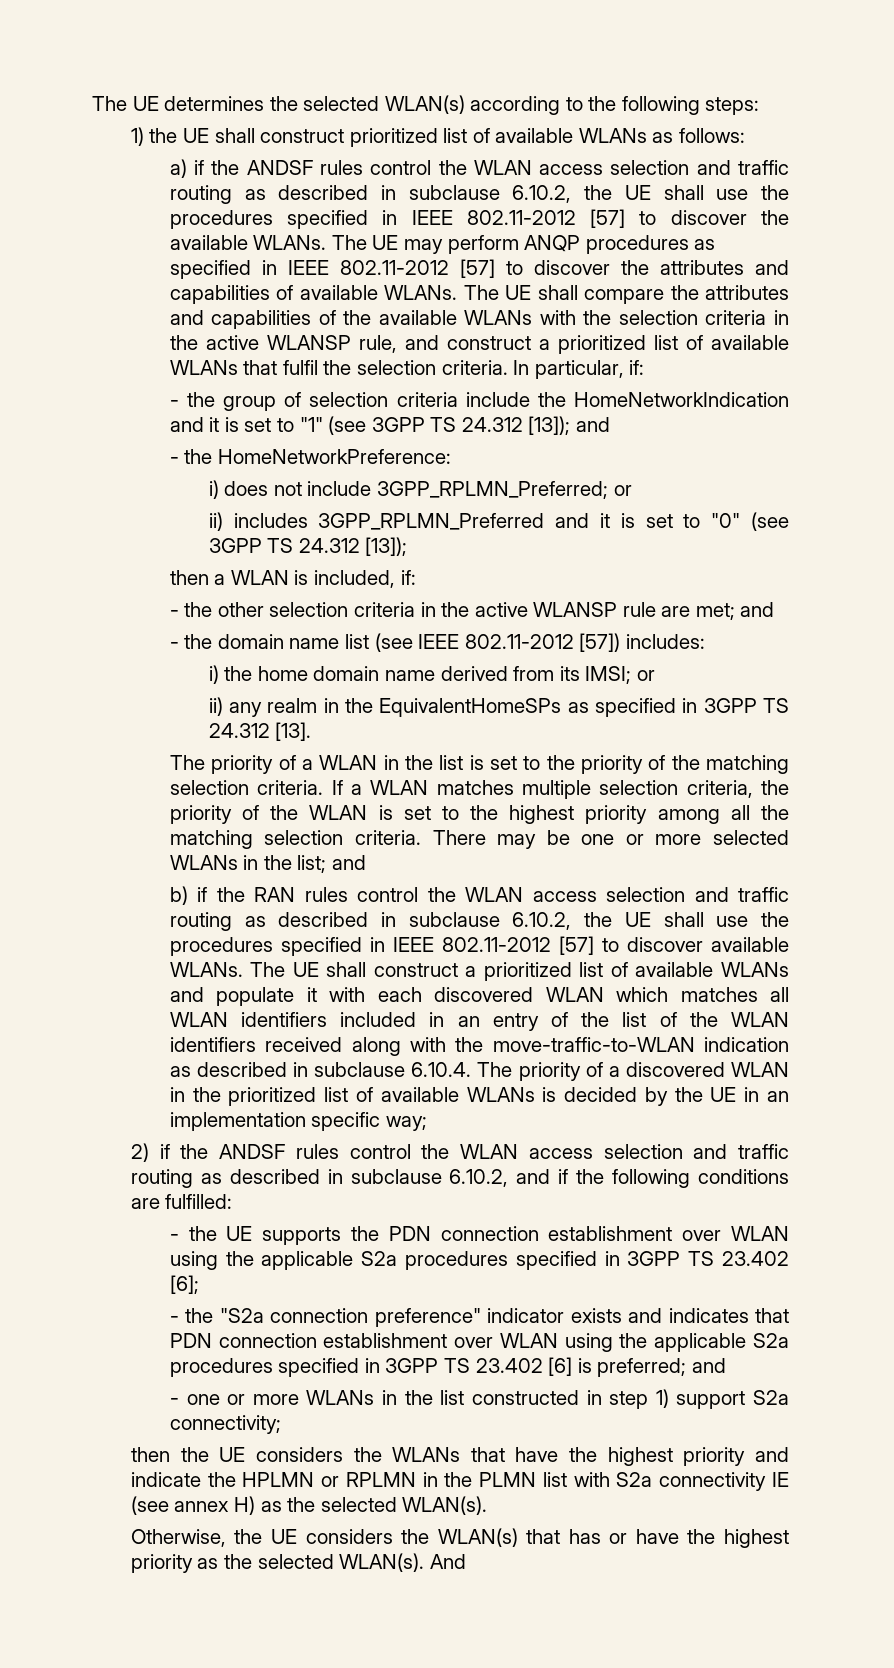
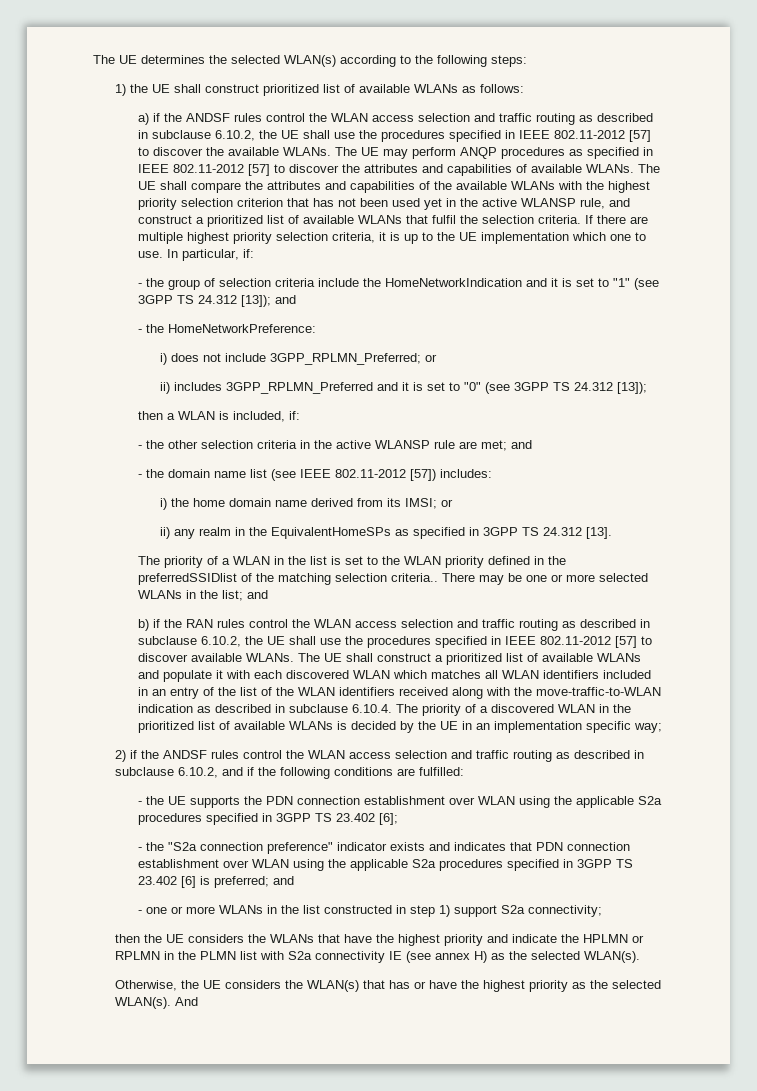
[618,310,767,325] selection criteria -> [607,181,650,193] [137,198,442,210] highest priority selection criterion that has not been used yet
(508, 367) none -> [584,215,648,224] [137,232,646,244] [137,251,163,258] If there are multiple highest priority selection criteria, it is up to the UE implementation which one to use.
[580,755,789,774] [169,780,790,799] [169,805,790,824] [169,830,422,849] priority of the matching selection criteria. If a WLAN matches multiple selection criteria, the priority of the WLAN is set to the highest priority among all the matching selection criteria. -> [403,556,566,568] [137,573,438,585] WLAN priority defined in the preferredSSIDlist of the matching selection criteria..

